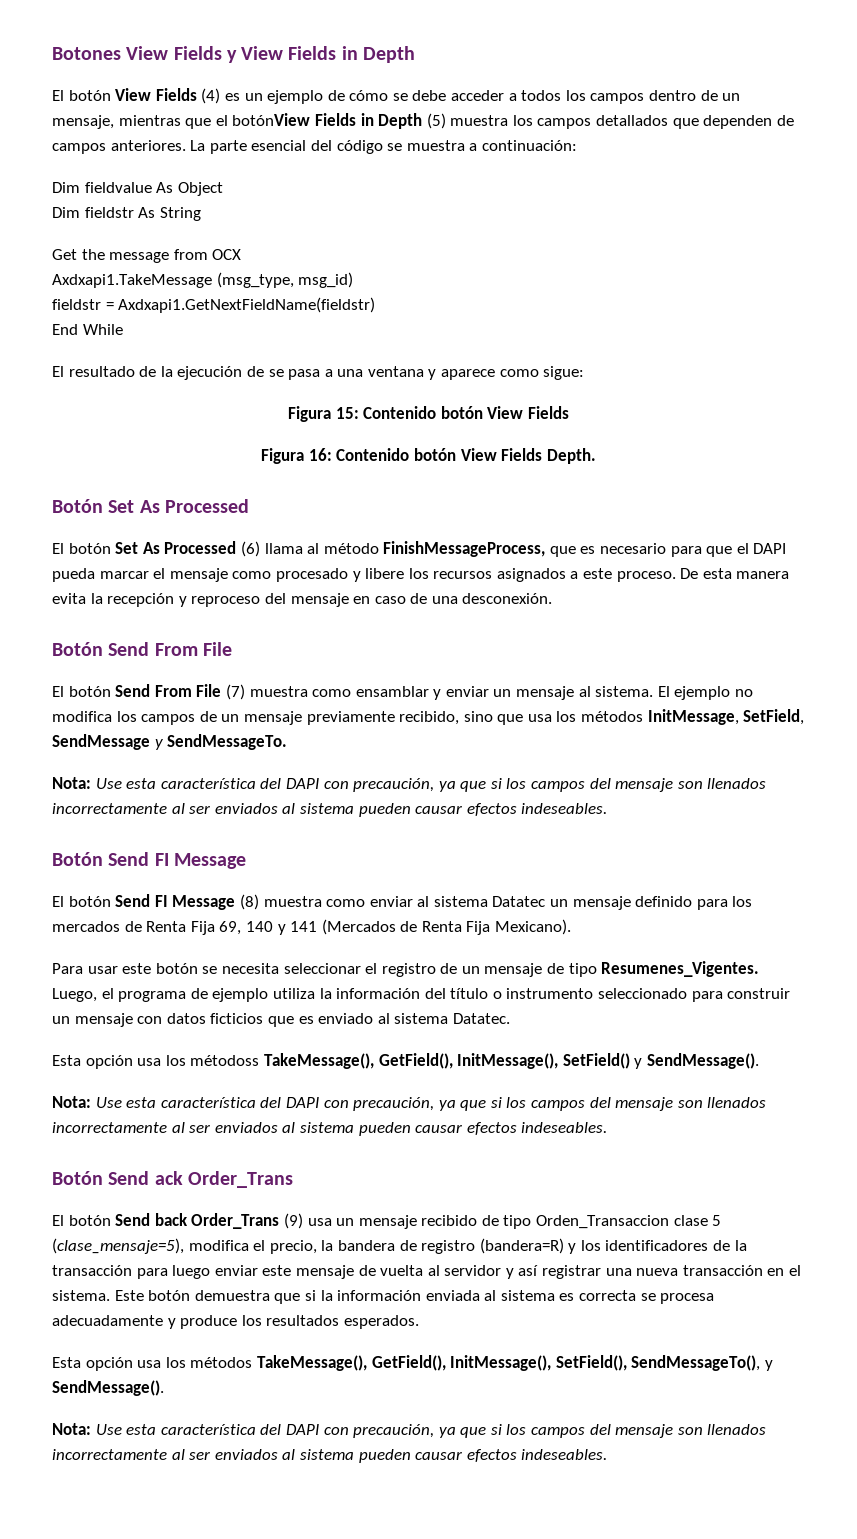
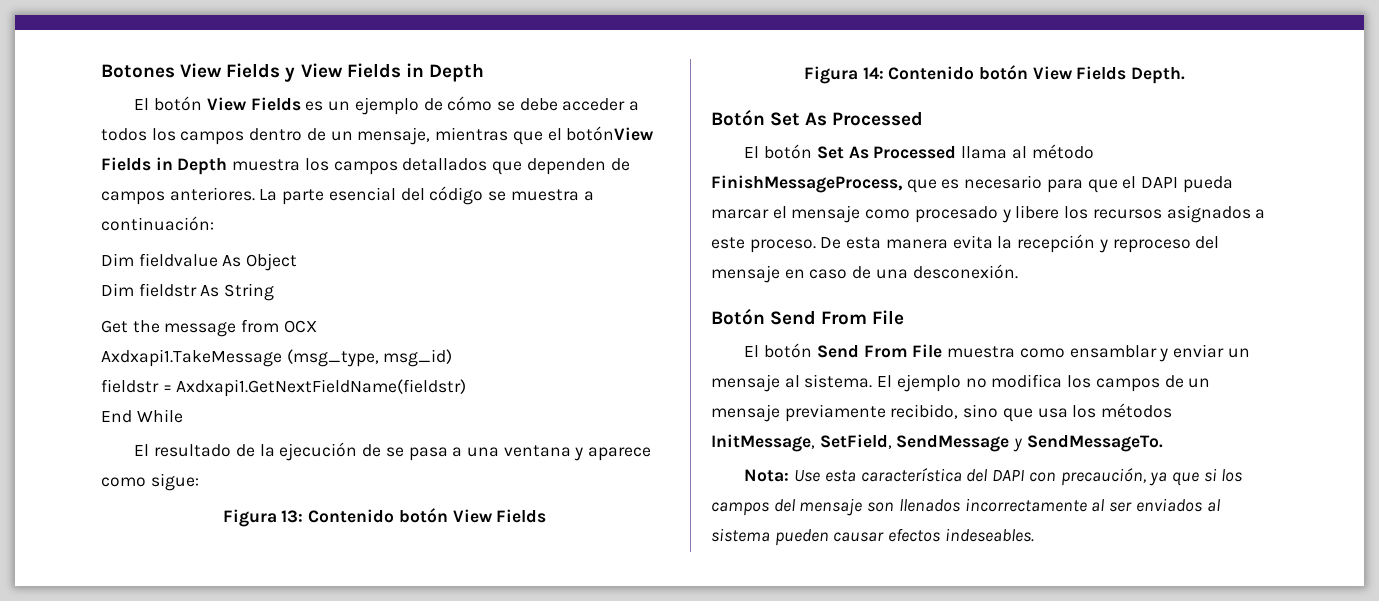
[201,88,221,104] (4) -> (301, 104) none
[426,113,446,129] (5) -> (228, 166) none
[335,407,359,419] 15: -> [281,510,304,523] 13:
[308,448,332,461] 16: -> [862,67,884,79] 14:
[240,541,260,557] (6) -> (957, 152) none
[225,684,245,700] (7) -> (943, 351) none
[52,852,246,869] [52,894,753,910] [52,919,572,935] [52,961,760,977] [52,988,791,1002] [52,1013,510,1027] [52,1053,759,1069] [52,1096,767,1111] [52,1122,608,1136] [52,1171,293,1188] [52,1213,722,1229] [52,1238,747,1254] [52,1265,802,1279] [52,1290,715,1304] [52,1315,419,1329] [52,1355,773,1371] [52,1380,164,1396] [52,1423,767,1438] [52,1449,608,1463] // Botón Send FI Message // El botón Send FI Message (8) muestra como enviar al sistema Datatec un mensaje definido para los mercados de Renta Fija 69, 140 y 141 (Mercados de Renta Fija Mexicano). // Para usar este botón se necesita seleccionar el registro de un mensaje de tipo Resumenes_Vigentes. Luego, el programa de ejemplo utiliza la información del título o instrumento seleccionado para construir un mensaje con datos ficticios que es enviado al sistema Datatec. // Esta opción usa los métodoss TakeMessage(), GetField(), InitMessage(), SetField() y SendMessage(). // Nota: Use esta característica del DAPI con precaución, ya que si los campos del mensaje son llenados incorrectamente al ser enviados al sistema pueden causar efectos indeseables. // Botón Send ack Order_Trans // El botón Send back Order_Trans (9) usa un mensaje recibido de tipo Orden_Transaccion clase 5 (clase_mensaje=5), modifica el precio, la bandera de registro (bandera=R) y los identificadores de la transacción para luego enviar este mensaje de vuelta al servidor y así registrar una nueva transacción en el sistema. Este botón demuestra que si la información enviada al sistema es correcta se procesa adecuadamente y produce los resultados esperados. // Esta opción usa los métodos TakeMessage(), GetField(), InitMessage(), SetField(), SendMessageTo(), y SendMessage(). // Nota: Use esta característica del DAPI con precaución, ya que si los campos del mensaje son llenados incorrectamente al ser enviados al sistema pueden causar efectos indeseables. -> (1034, 535) none

